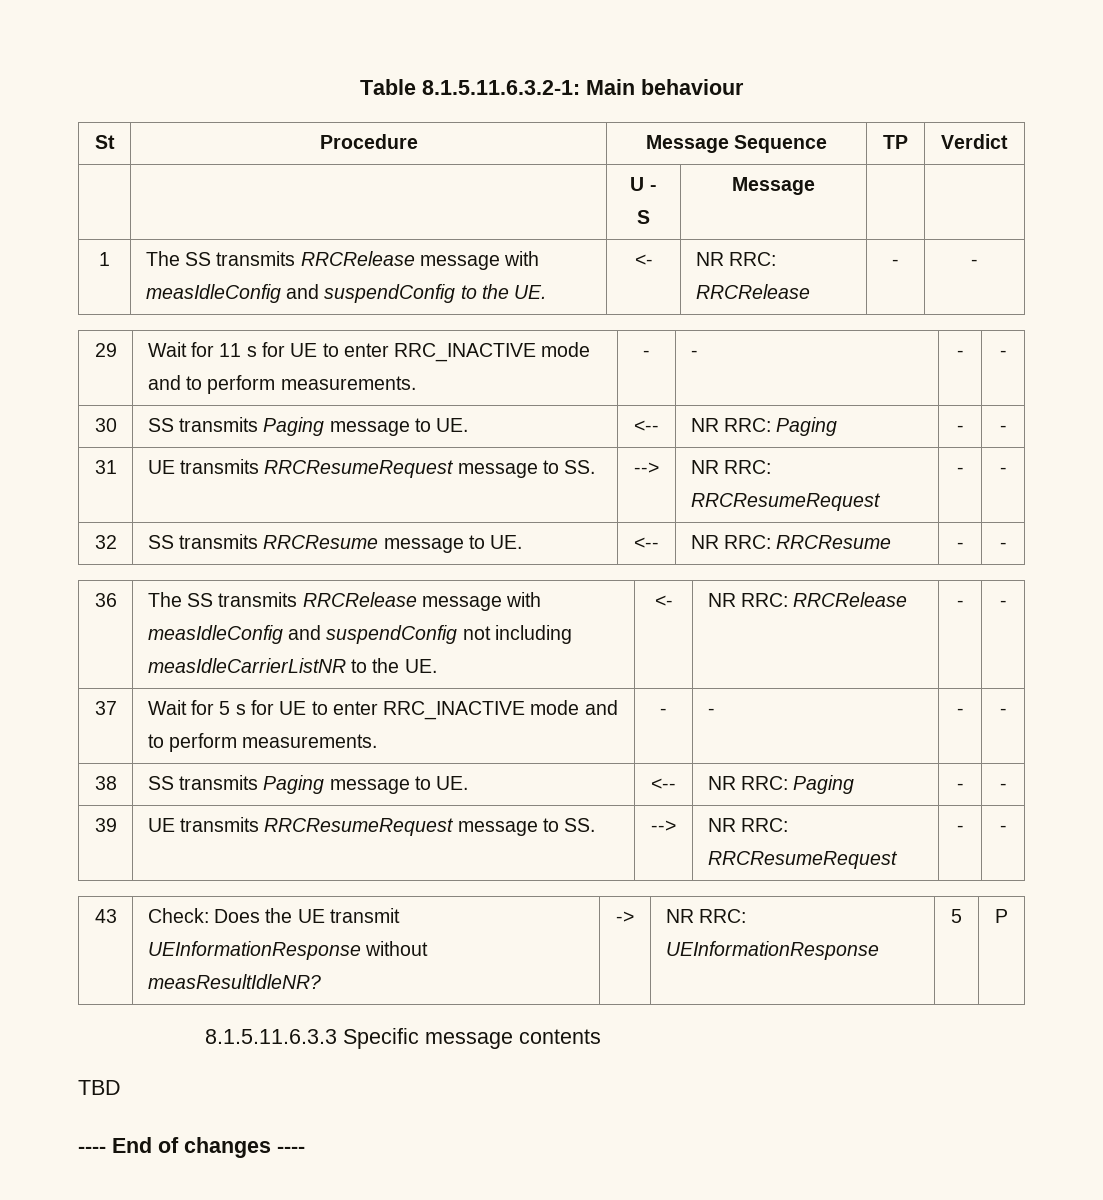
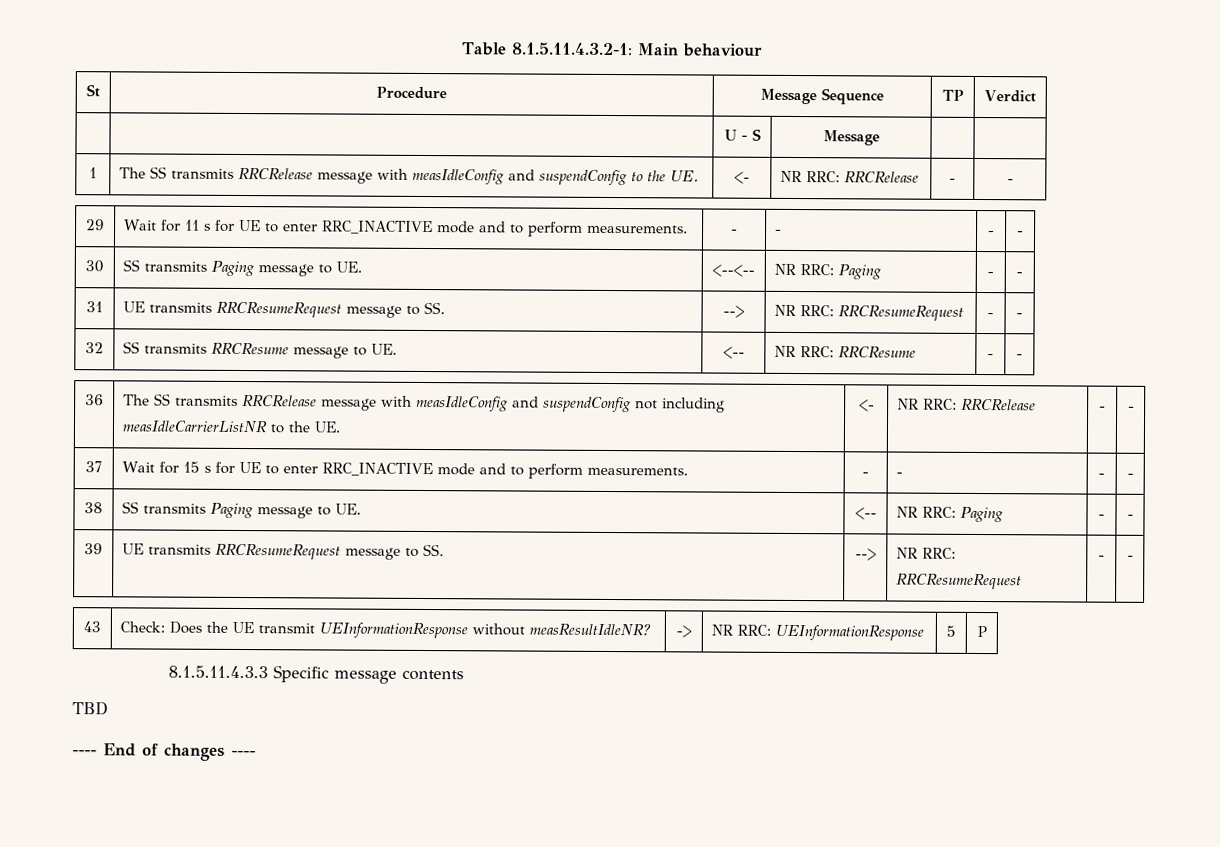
[422,80,580,95] 8.1.5.11.6.3.2-1: -> [510,42,633,56] 8.1.5.11.4.3.2-1:
[634,420,659,432] <-- -> [712,264,755,277] <--<--
[219,701,231,715] 5 -> [183,461,201,473] 15
[205,1029,338,1044] 8.1.5.11.6.3.3 -> [168,665,269,679] 8.1.5.11.4.3.3

